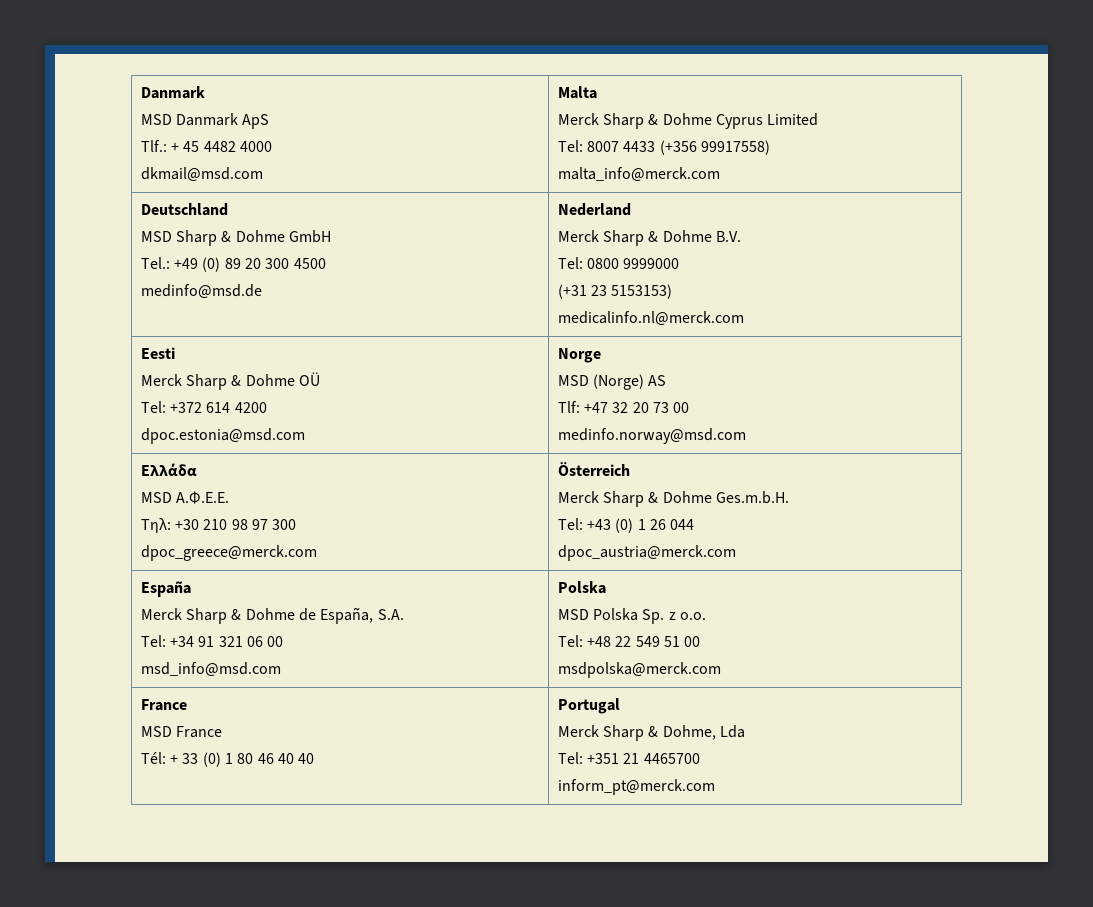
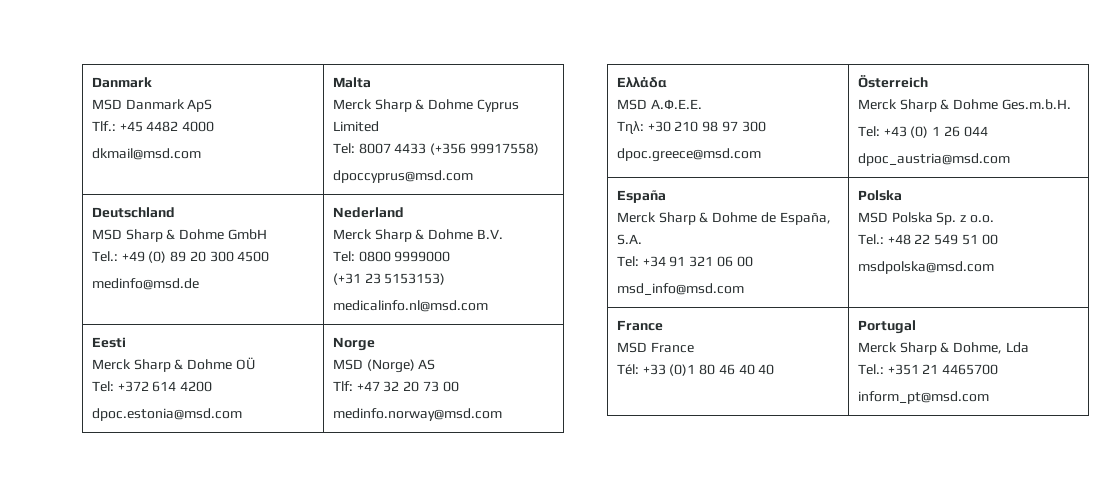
[171,141,200,152] + 45 -> [119,121,143,132] +45
[557,167,720,182] malta_info@merck.com -> [332,170,473,183] dpoccyprus@msd.com
[557,311,744,326] medicalinfo.nl@merck.com -> [332,300,488,312] medicalinfo.nl@msd.com
[140,545,317,561] dpoc_greece@merck.com -> [616,148,761,162] dpoc.greece@msd.com
[557,545,736,561] dpoc_austria@merck.com -> [857,153,1010,166] dpoc_austria@msd.com
[557,635,583,647] Tel: -> [857,234,884,245] Tel.:
[557,662,721,678] msdpolska@merck.com -> [857,261,994,274] msdpolska@msd.com
[170,752,234,767] + 33 (0) 1 -> [642,364,696,376] +33 (0)1
[557,752,583,764] Tel: -> [857,364,884,375] Tel.:
[557,779,715,795] inform_pt@merck.com -> [857,391,989,404] inform_pt@msd.com

